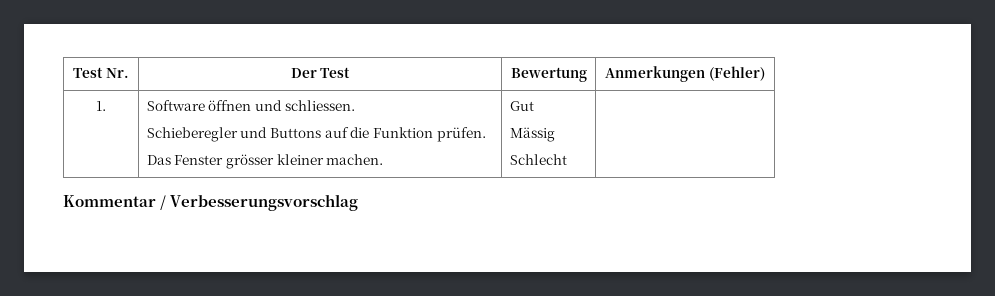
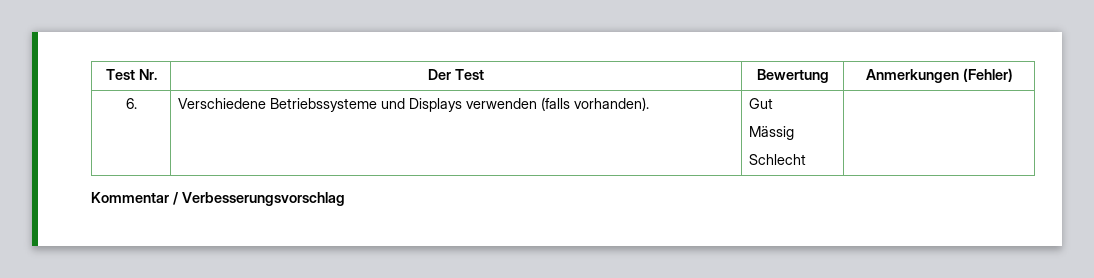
[96,101,106,111] [146,100,355,111] [146,127,486,142] [146,154,384,169] 1. | Software öffnen und schliessen. // Schieberegler und Buttons auf die Funktion prüfen. // Das Fenster grösser kleiner machen. -> [125,98,137,109] [177,97,649,112] 6. | Verschiedene Betriebssysteme und Displays verwenden (falls vorhanden).

